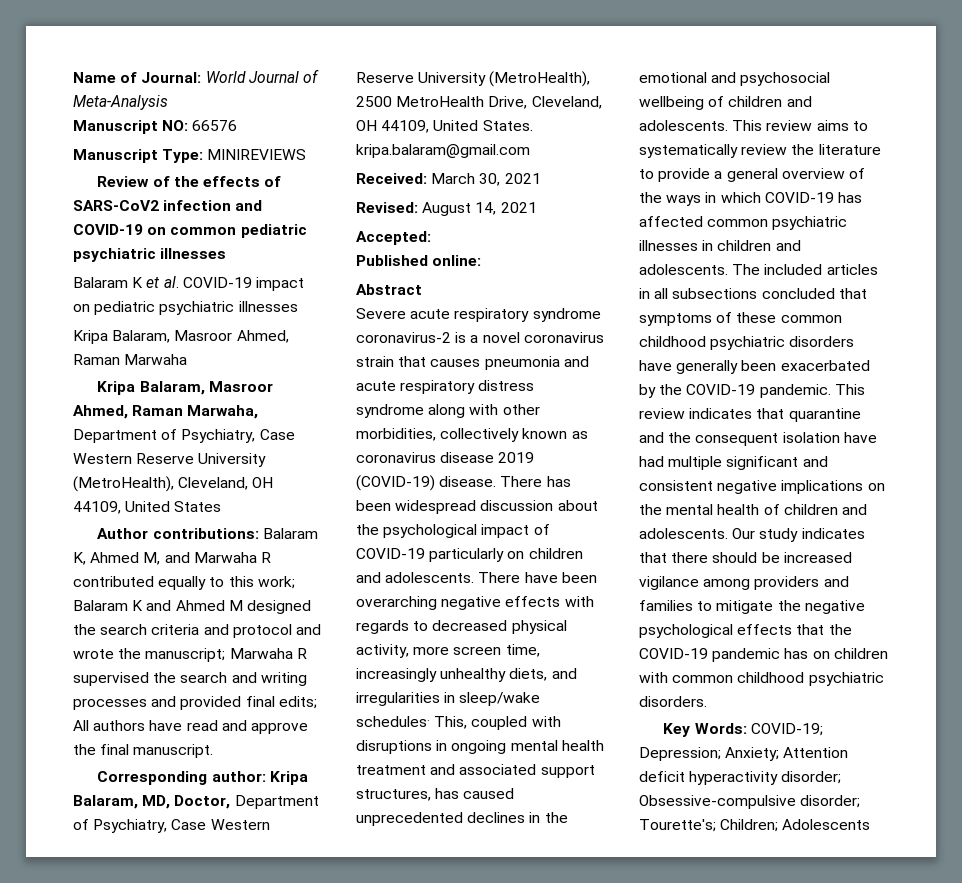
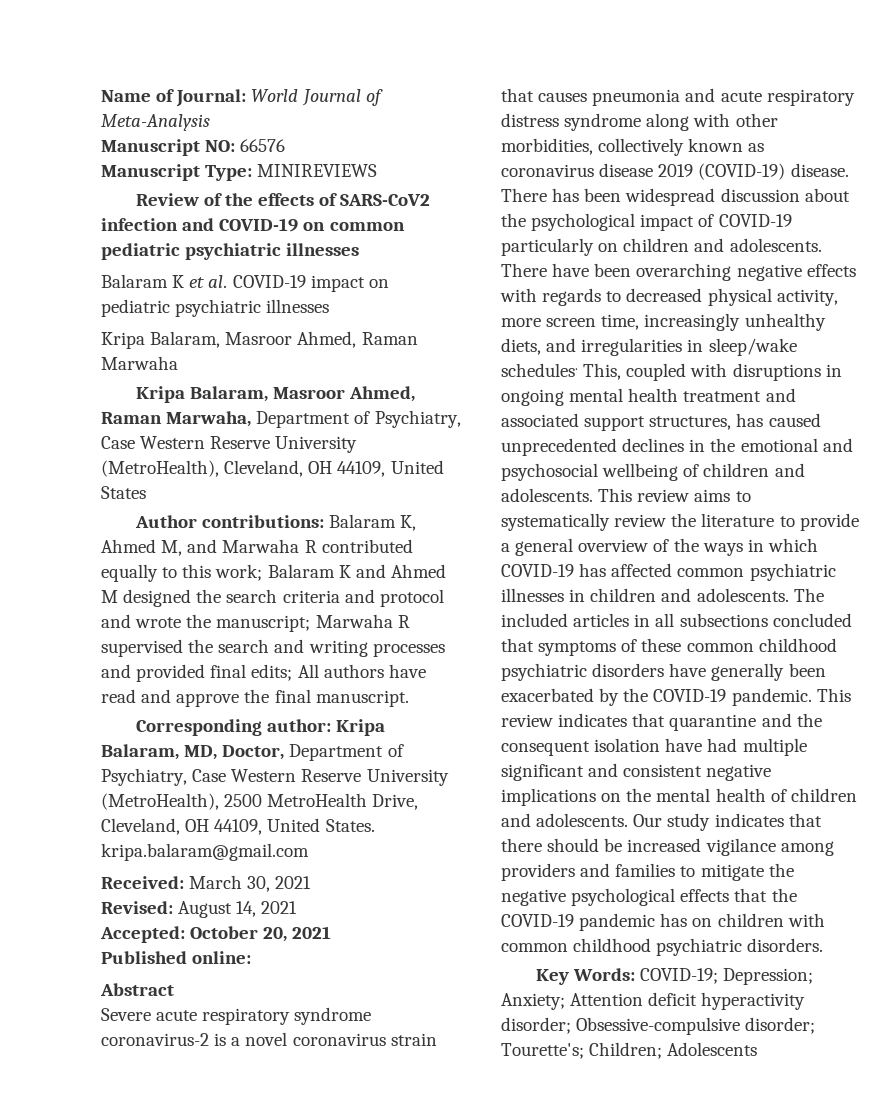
(431, 238) none -> [190,926,332,942] October 20, 2021

